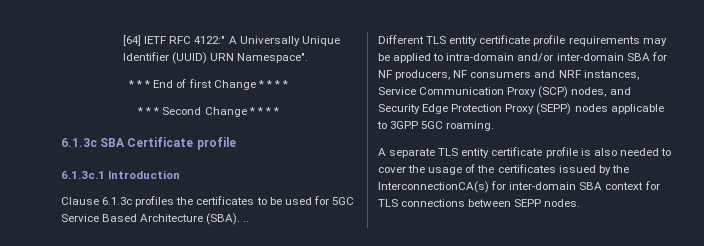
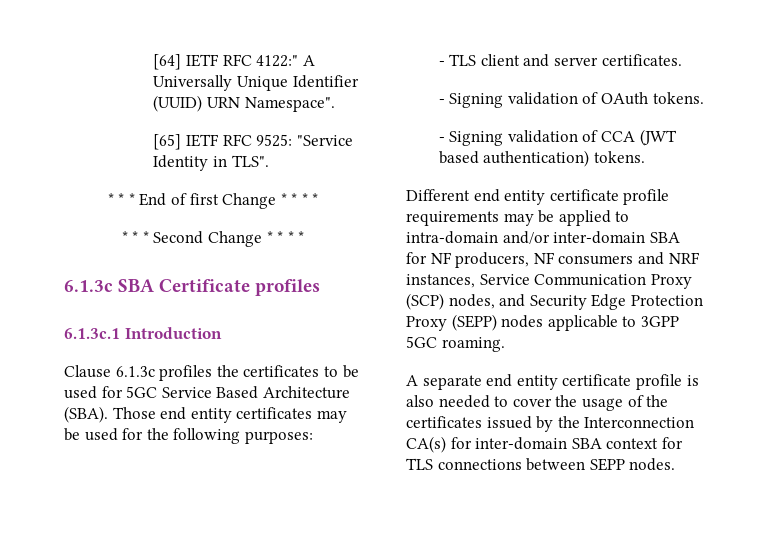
(309, 58) none -> [153,134,353,150] [153,155,269,171] // [65] IETF RFC 9525: "Service Identity in TLS".
[196,137,236,150] profile -> [255,279,321,296] profiles
[243,221,250,222] .. -> [112,407,347,423] [64,428,313,444] [438,54,682,67] [438,92,704,108] [438,129,677,146] [438,150,645,167] Those end entity certificates may be used for the following purposes: // - TLS client and server certificates. // - Signing validation of OAuth tokens. // - Signing validation of CCA (JWT based authentication) tokens.
[426,36,447,44] TLS -> [473,189,500,202] end
[438,148,459,156] TLS -> [486,374,513,387] end
[378,181,489,193] InterconnectionCA(s) -> [584,417,695,428] [406,436,446,453] Interconnection CA(s)

